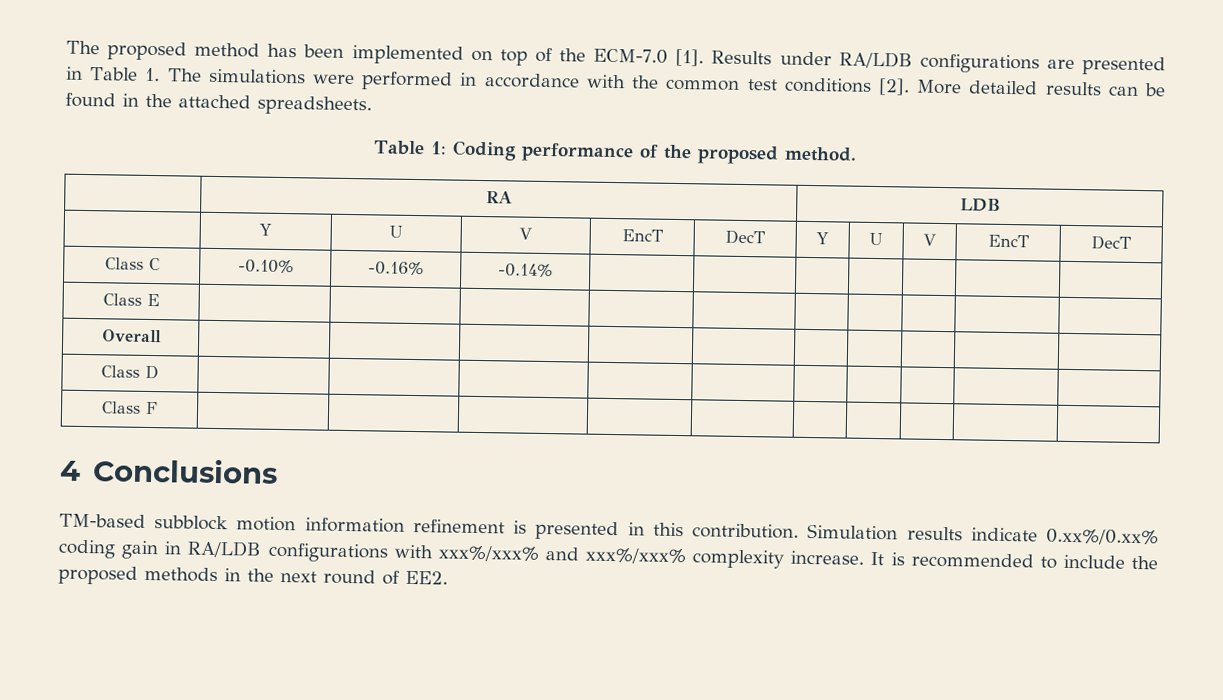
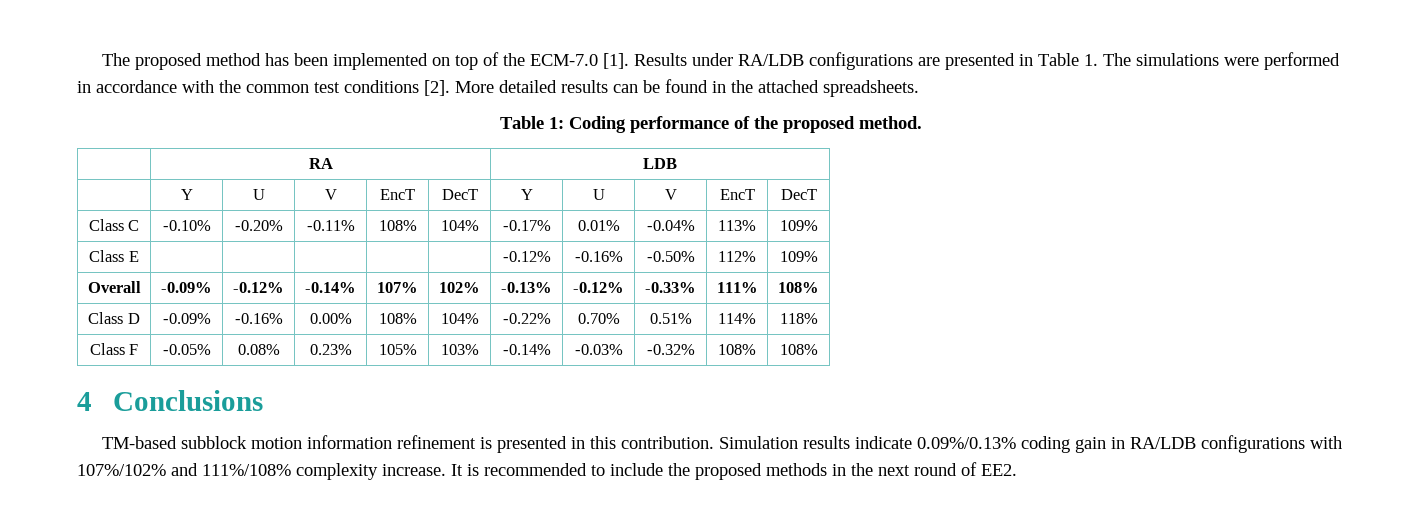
[368,261,424,276] [498,263,553,278] [102,293,160,307] [101,329,162,343] [101,364,159,380] [101,401,158,415] -0.16% | -0.14% | | | | | | | // Class E | | | | | | | | | | // Overall | | | | | | | | | | // Class D | | | | | | | | | | // Class F | | | | | | | | | | -> [234,220,283,231] [306,220,355,231] [378,220,417,231] [440,220,479,231] [502,220,551,231] [577,220,620,231] [646,220,695,231] [718,220,756,231] [779,220,818,231] [89,250,139,262] [502,251,551,262] [574,251,623,262] [646,251,695,262] [718,251,756,262] [779,251,818,262] [87,281,141,293] [161,282,212,293] [233,282,284,293] [305,282,356,293] [377,282,418,293] [439,282,480,293] [501,282,552,293] [573,282,624,293] [645,282,696,293] [716,282,758,293] [778,282,819,293] [88,312,140,324] [162,313,211,324] [234,313,283,324] [309,313,352,324] [378,313,417,324] [440,313,479,324] [502,313,551,324] [577,313,620,324] [649,313,692,324] [718,313,756,324] [779,313,818,324] [89,343,139,355] [162,344,211,355] [237,344,280,355] [309,344,352,355] [378,344,417,355] [440,344,479,355] [502,344,551,355] [574,344,623,355] [646,344,695,355] [718,344,756,355] [779,344,818,355] -0.20% | -0.11% | 108% | 104% | -0.17% | 0.01% | -0.04% | 113% | 109% // Class E | | | | | | -0.12% | -0.16% | -0.50% | 112% | 109% // Overall | -0.09% | -0.12% | -0.14% | 107% | 102% | -0.13% | -0.12% | -0.33% | 111% | 108% // Class D | -0.09% | -0.16% | 0.00% | 108% | 104% | -0.22% | 0.70% | 0.51% | 114% | 118% // Class F | -0.05% | 0.08% | 0.23% | 105% | 103% | -0.14% | -0.03% | -0.32% | 108% | 108%
[1046,528,1160,546] 0.xx%/0.xx% -> [917,437,1017,449] 0.09%/0.13%
[437,545,686,565] xxx%/xxx% and xxx%/xxx% -> [77,463,291,476] 107%/102% and 111%/108%

